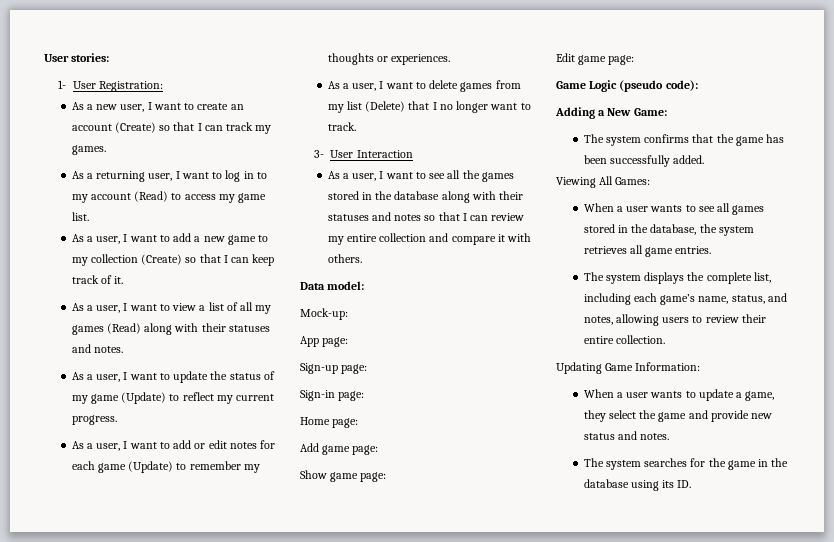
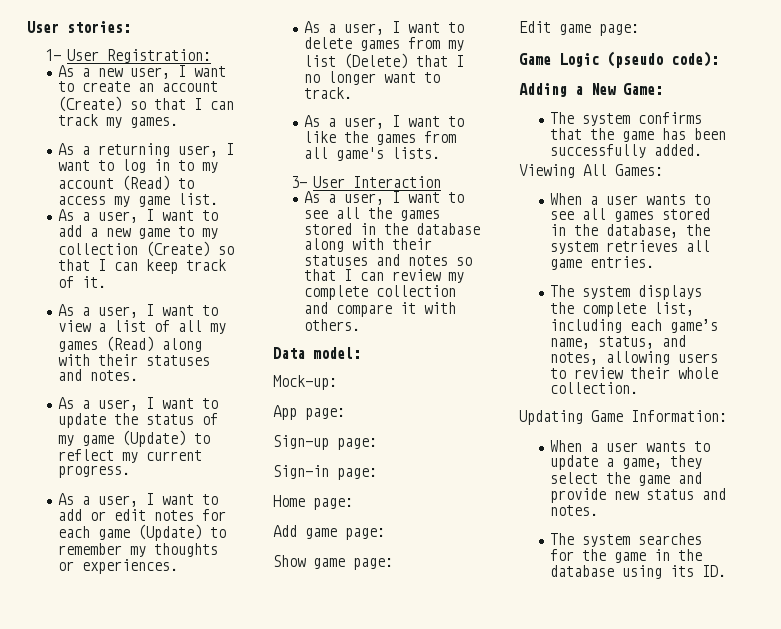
(356, 126) none -> [304,115,465,129] [304,131,457,145] [304,147,441,161] // As a user, I want to like the games from all game's lists.
[346,234,377,242] entire -> [304,285,369,300] complete
[583,336,614,344] entire -> [678,367,719,379] whole

